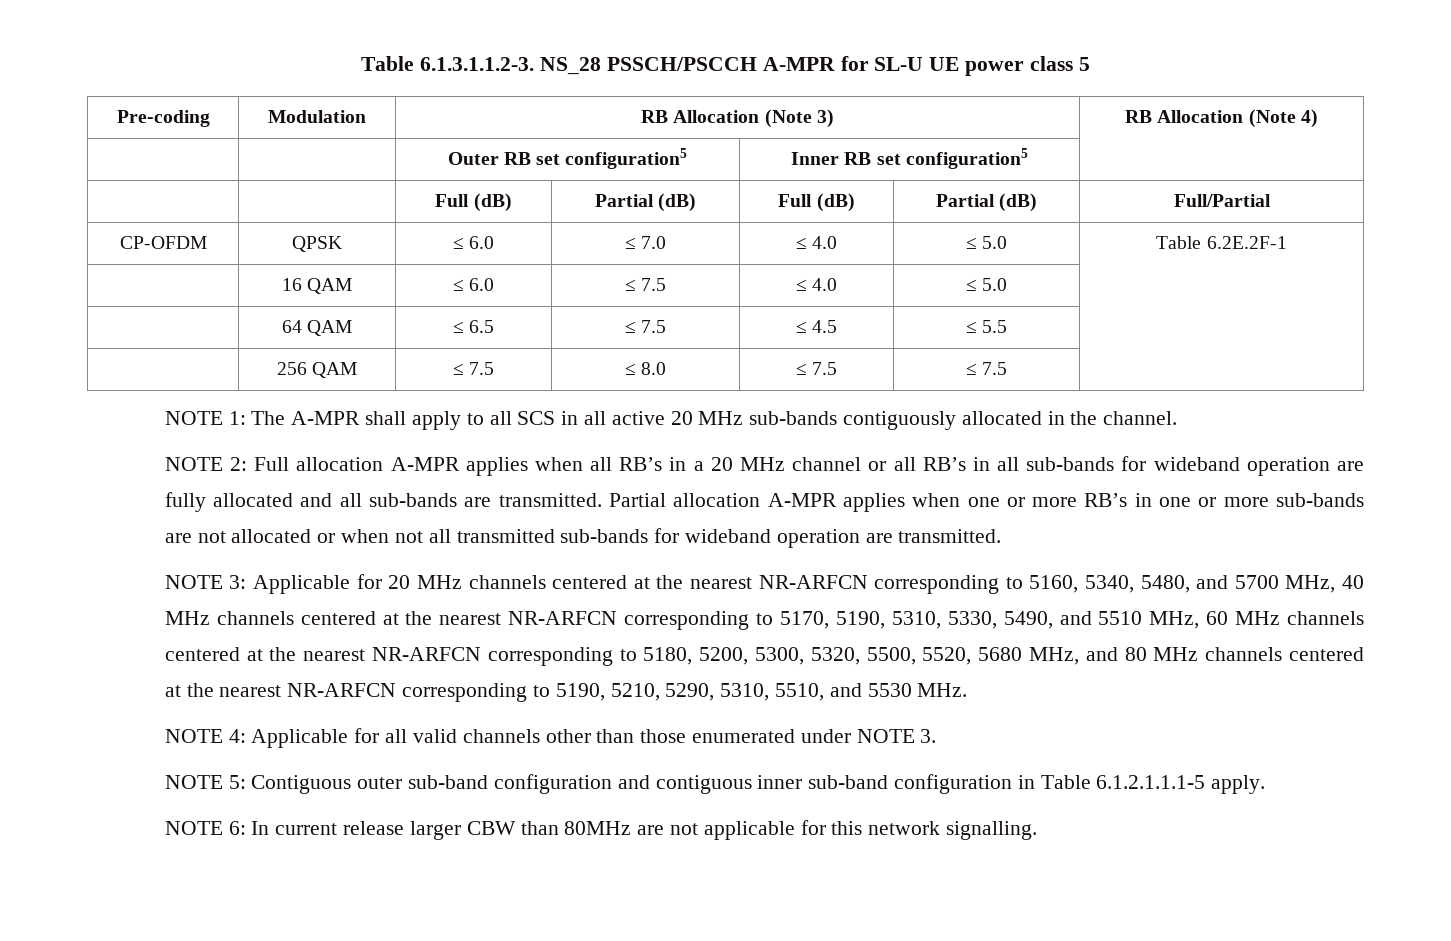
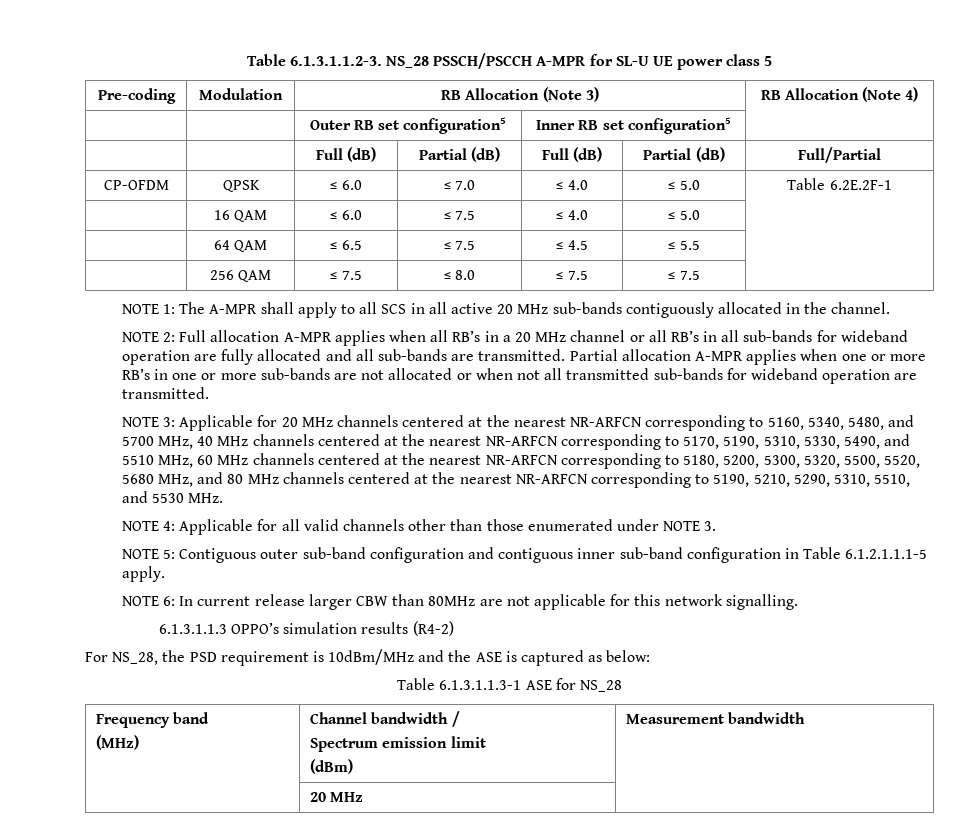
(1037, 830) none -> [158,621,454,636] [85,649,651,666] [397,678,622,692] [96,712,210,728] [96,735,140,750] [310,711,460,727] [310,736,486,752] [310,759,354,774] [626,712,806,724] [310,792,364,802] // 6.1.3.1.1.3 OPPO’s simulation results (R4-2) // For NS_28, the PSD requirement is 10dBm/MHz and the ASE is captured as below: // Table 6.1.3.1.1.3-1 ASE for NS_28 // Frequency band // (MHz) | Channel bandwidth / // Spectrum emission limit // (dBm) | Measurement bandwidth // | 20 MHz |

